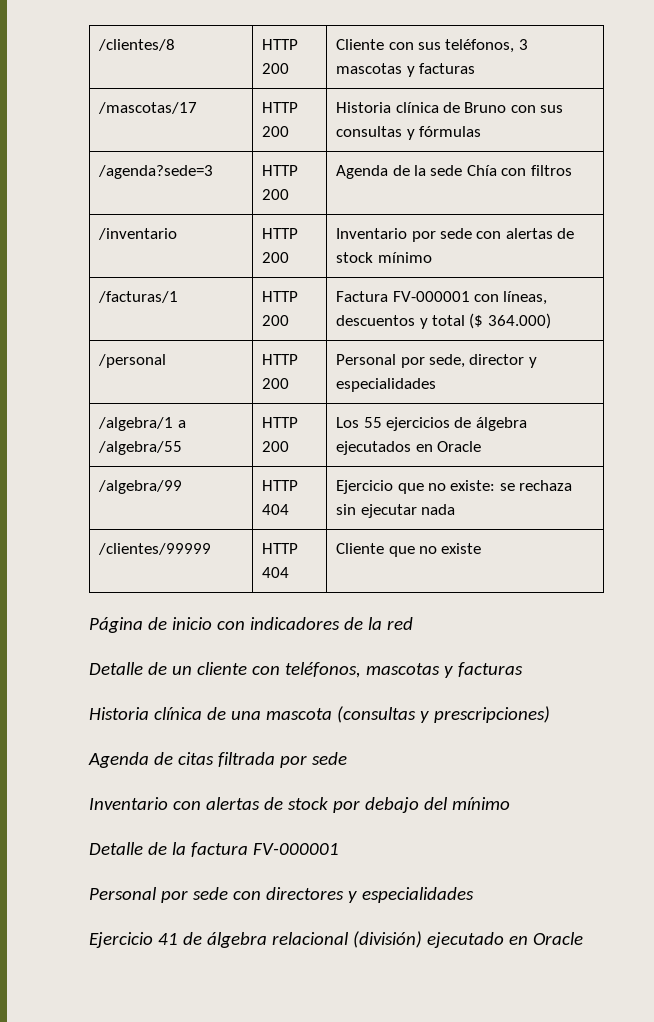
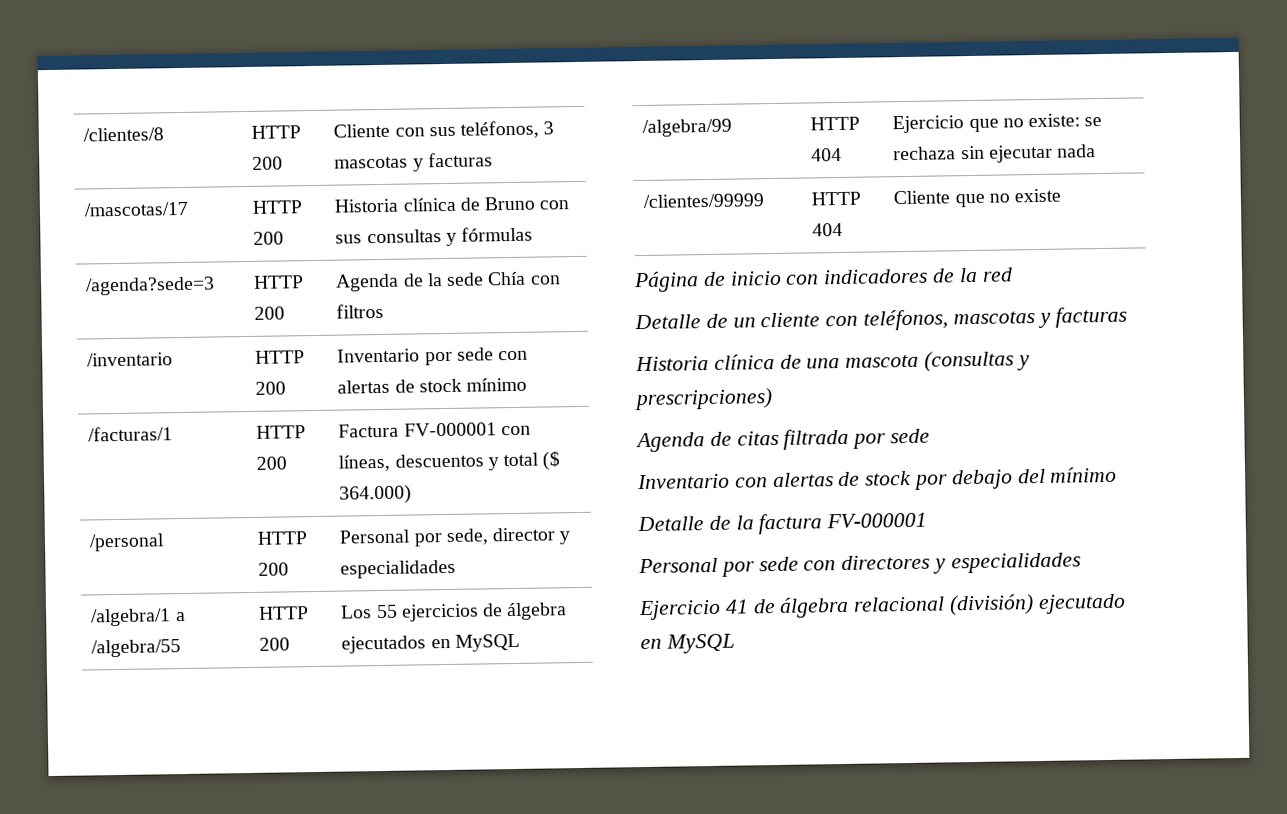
[436,441,481,452] Oracle -> [454,633,520,652] MySQL
[532,932,583,945] Oracle -> [665,633,735,654] MySQL

